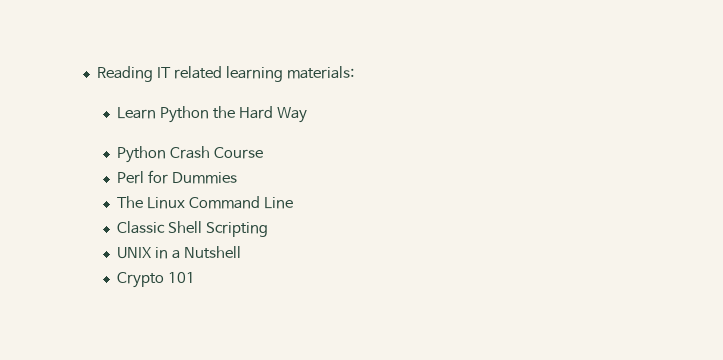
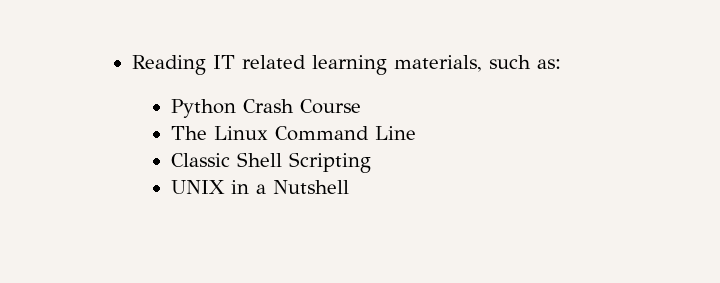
[286,66,354,79] [117,106,308,123] materials: // Learn Python the Hard Way -> [394,55,562,72] materials, such as:
[117,170,238,184] // Perl for Dummies -> (362, 106) none
[117,272,196,288] // Crypto 101 -> (350, 187) none

